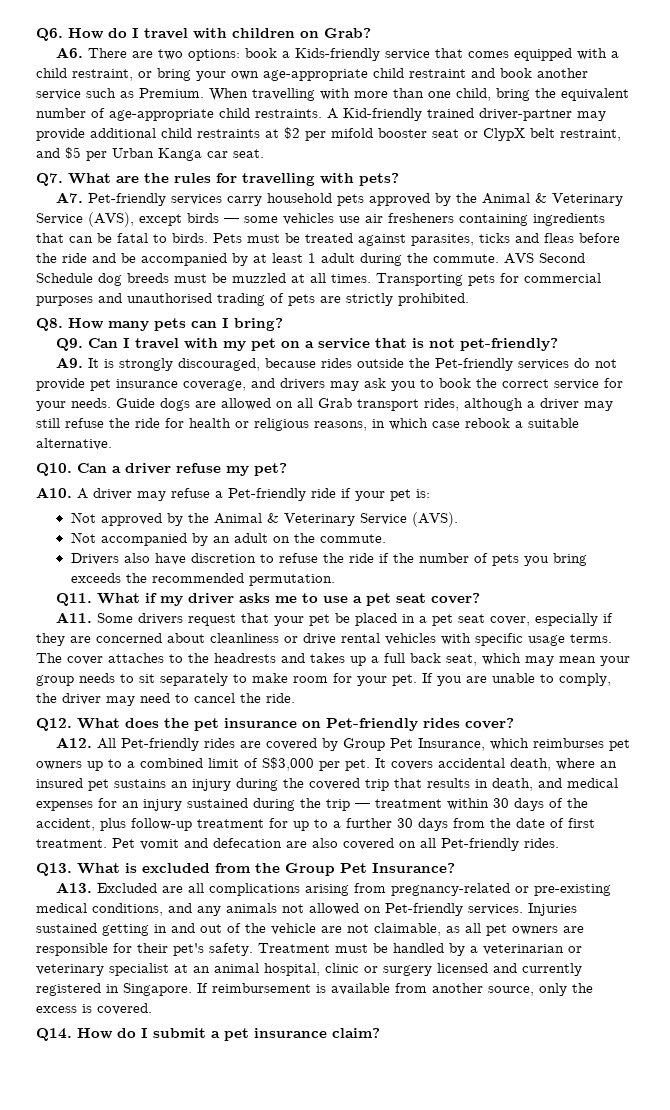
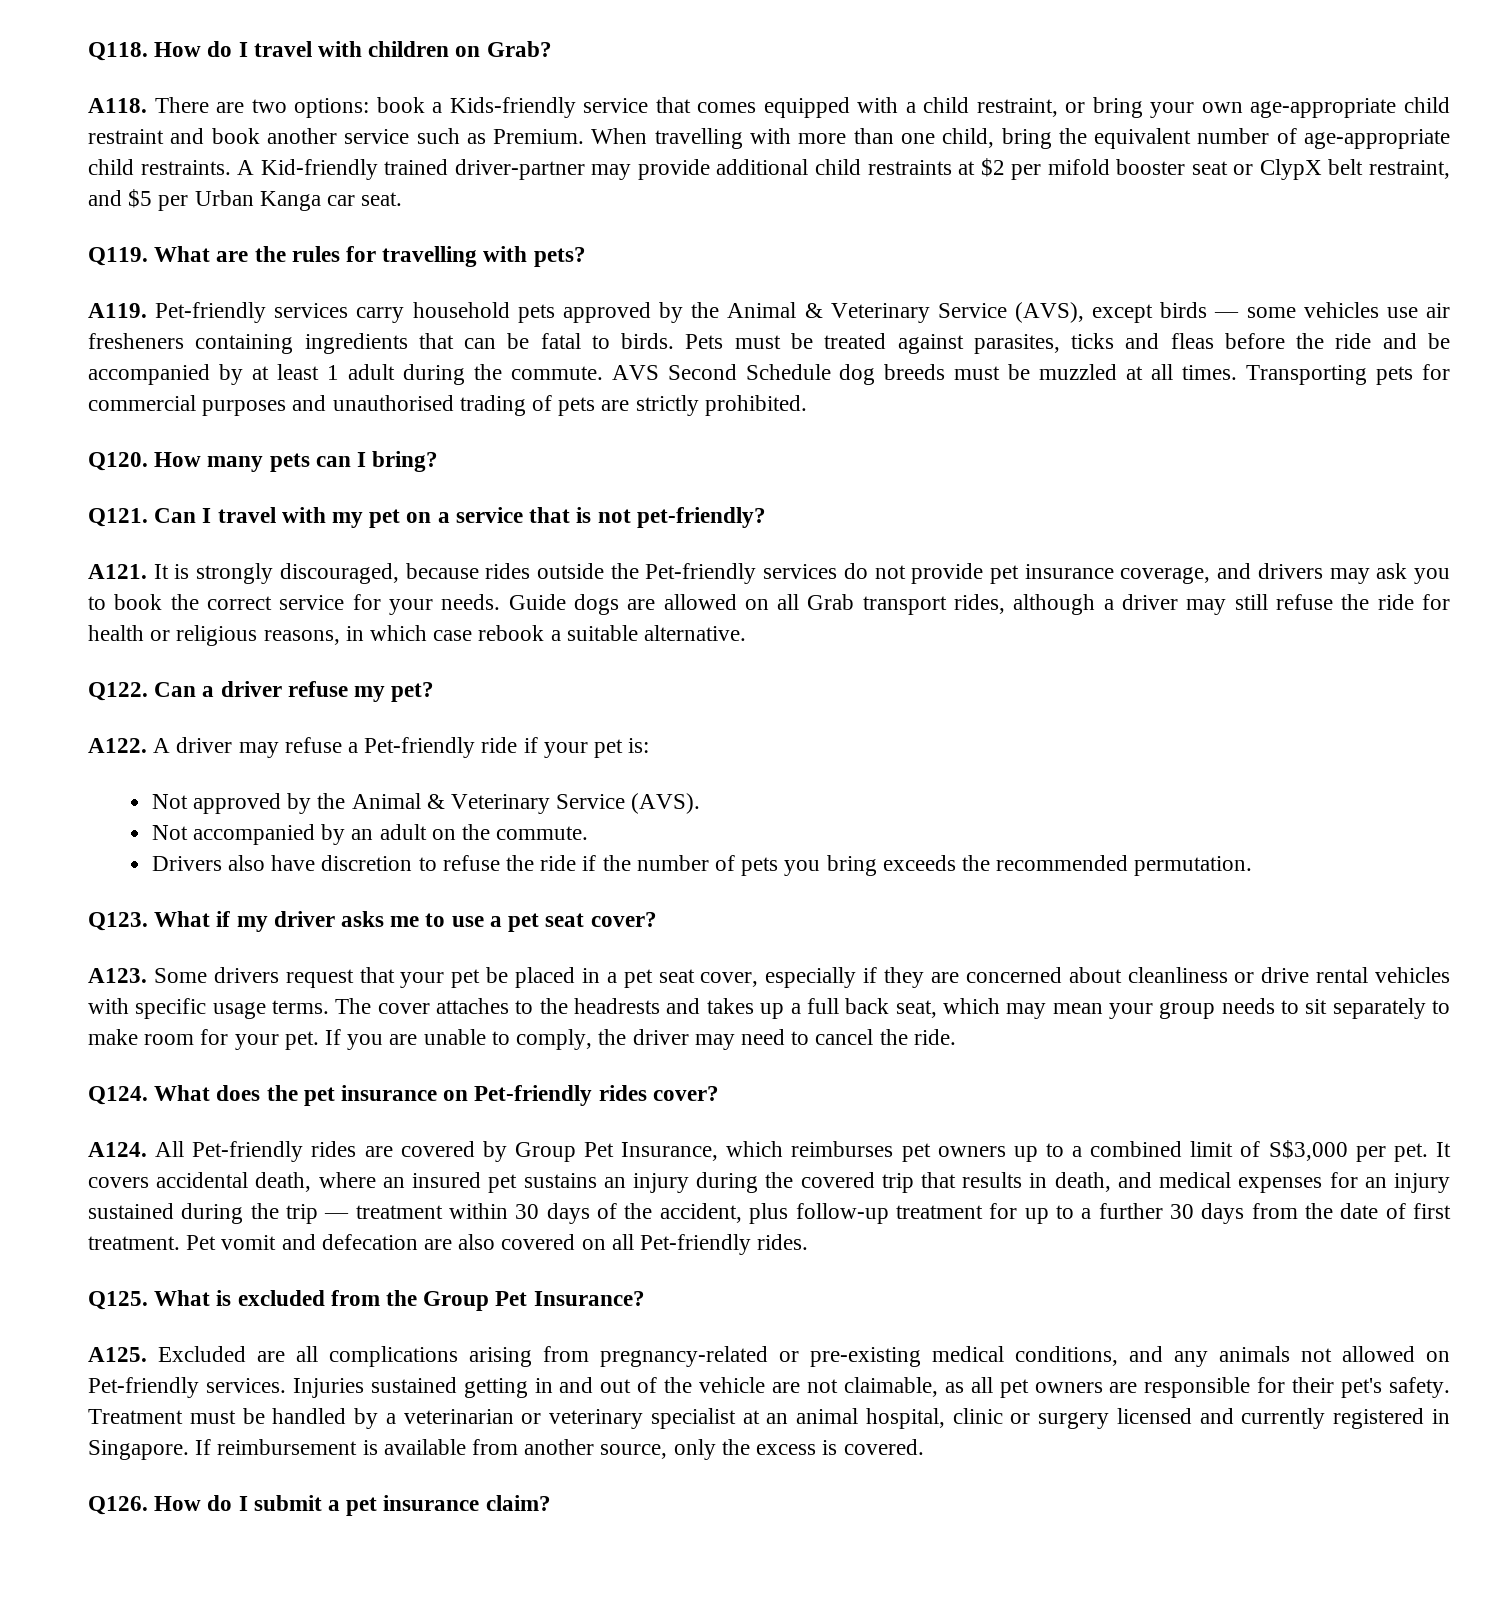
[36,28,63,41] Q6. -> [88,42,148,61] Q118.
[55,47,83,58] A6. -> [88,98,147,113] A118.
[36,173,63,186] Q7. -> [88,247,148,266] Q119.
[55,192,83,203] A7. -> [88,303,147,318] A119.
[36,318,63,331] Q8. -> [88,452,148,471] Q120.
[55,338,83,351] Q9. -> [88,508,148,527] Q121.
[55,357,83,368] A9. -> [88,564,147,579] A121.
[36,463,72,476] Q10. -> [88,682,148,701] Q122.
[36,487,72,498] A10. -> [88,738,147,753] A122.
[55,593,92,606] Q11. -> [88,912,148,931] Q123.
[55,612,92,623] A11. -> [88,968,147,983] A123.
[36,718,72,731] Q12. -> [88,1086,148,1105] Q124.
[55,737,92,748] A12. -> [88,1142,147,1157] A124.
[36,863,72,876] Q13. -> [88,1291,148,1310] Q125.
[55,882,92,893] A13. -> [88,1347,147,1362] A125.
[36,1028,72,1041] Q14. -> [88,1496,148,1515] Q126.

